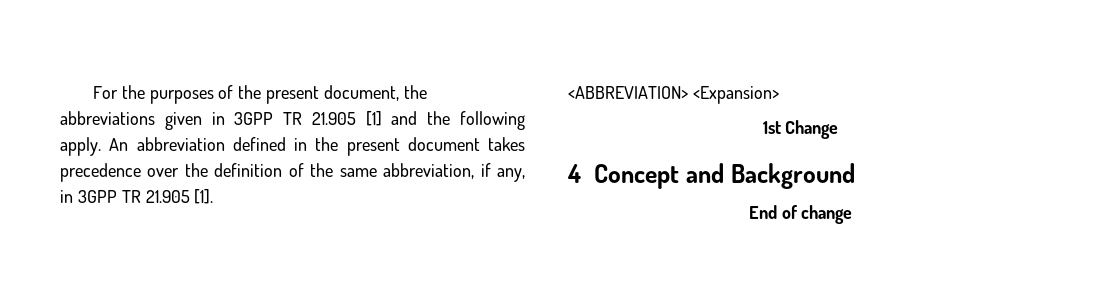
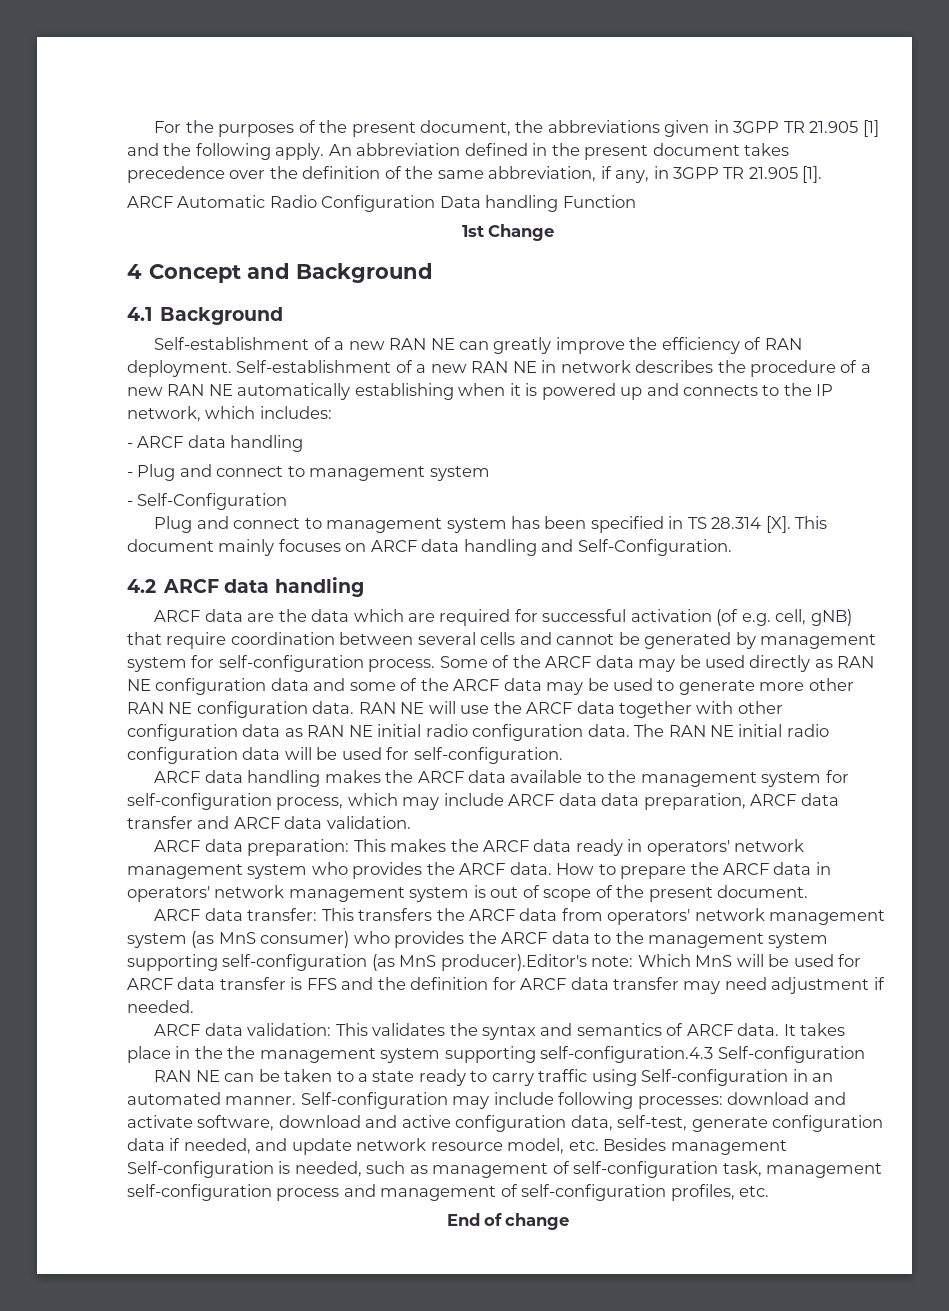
[568,86,779,104] <ABBREVIATION> <Expansion> -> [127,195,636,212] ARCF Automatic Radio Configuration Data handling Function
(856, 176) none -> [127,307,284,325] [154,337,802,354] [127,360,871,377] [127,383,834,400] [127,406,332,422] [127,435,304,452] [127,464,490,481] [127,493,288,510] [154,516,828,533] [127,539,732,556] [127,577,364,597] [154,609,852,626] [127,632,877,649] [127,655,875,672] [127,678,854,695] [127,701,783,718] [127,724,829,741] [127,747,563,764] [154,770,849,787] [127,793,839,810] [127,816,411,829] [154,839,805,856] [127,862,831,879] [127,885,809,902] [154,908,886,925] [127,931,829,948] [127,954,862,971] [127,977,885,994] [127,1000,194,1013] [154,1023,846,1040] [127,1046,865,1063] [154,1069,834,1086] [127,1092,846,1109] [127,1115,884,1132] [127,1138,787,1155] [127,1161,883,1178] [127,1184,770,1201] // 4.1 Background // Self-establishment of a new RAN NE can greatly improve the efficiency of RAN deployment. Self-establishment of a new RAN NE in network describes the procedure of a new RAN NE automatically establishing when it is powered up and connects to the IP network, which includes: // - ARCF data handling // - Plug and connect to management system // - Self-Configuration // Plug and connect to management system has been specified in TS 28.314 [X]. This document mainly focuses on ARCF data handling and Self-Configuration. // 4.2 ARCF data handling // ARCF data are the data which are required for successful activation (of e.g. cell, gNB) that require coordination between several cells and cannot be generated by management system for self-configuration process. Some of the ARCF data may be used directly as RAN NE configuration data and some of the ARCF data may be used to generate more other RAN NE configuration data. RAN NE will use the ARCF data together with other configuration data as RAN NE initial radio configuration data. The RAN NE initial radio configuration data will be used for self-configuration. // ARCF data handling makes the ARCF data available to the management system for self-configuration process, which may include ARCF data data preparation, ARCF data transfer and ARCF data validation. // ARCF data preparation: This makes the ARCF data ready in operators' network management system who provides the ARCF data. How to prepare the ARCF data in operators' network management system is out of scope of the present document. // ARCF data transfer: This transfers the ARCF data from operators' network management system (as MnS consumer) who provides the ARCF data to the management system supporting self-configuration (as MnS producer).Editor's note: Which MnS will be used for ARCF data transfer is FFS and the definition for ARCF data transfer may need adjustment if needed. // ARCF data validation: This validates the syntax and semantics of ARCF data. It takes place in the the management system supporting self-configuration.4.3 Self-configuration // RAN NE can be taken to a state ready to carry traffic using Self-configuration in an automated manner. Self-configuration may include following processes: download and activate software, download and active configuration data, self-test, generate configuration data if needed, and update network resource model, etc. Besides management Self-configuration is needed, such as management of self-configuration task, management self-configuration process and management of self-configuration profiles, etc.

